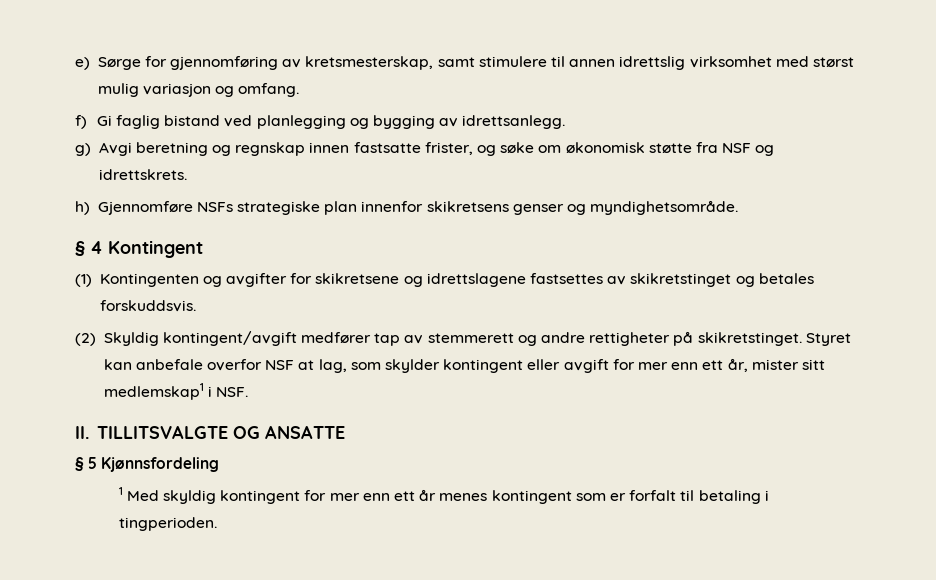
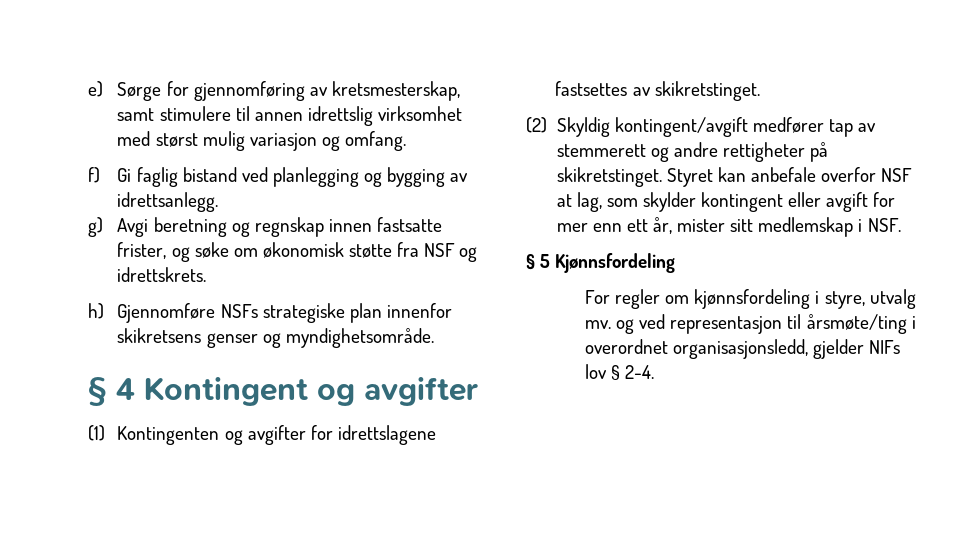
(203, 249) none -> [317,377,478,406] og avgifter
[315,273,423,287] skikretsene og -> (333, 432) none
[630,273,814,287] [99,300,196,312] skikretstinget og betales forskuddsvis. -> [654,81,760,101] skikretstinget.
[103,383,204,400] medlemskap1 -> [758,217,854,237] medlemskap
[75,425,345,439] // II. TILLITSVALGTE OG ANSATTE -> (901, 225) none
[118,487,769,504] [118,517,217,531] 1 Med skyldig kontingent for mer enn ett år menes kontingent som er forfalt til betaling i tingperioden. -> [584,289,916,309] [584,314,916,334] [584,339,901,359] [584,364,655,380] For regler om kjønnsfordeling i styre, utvalg mv. og ved representasjon til årsmøte/ting i overordnet organisasjonsledd, gjelder NIFs lov § 2-4.

